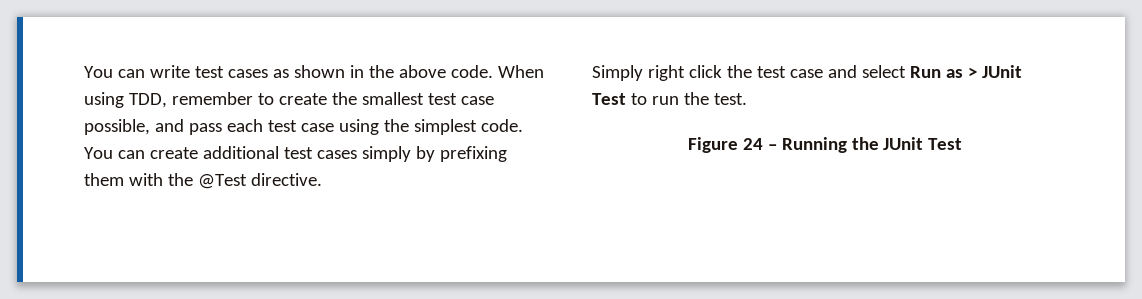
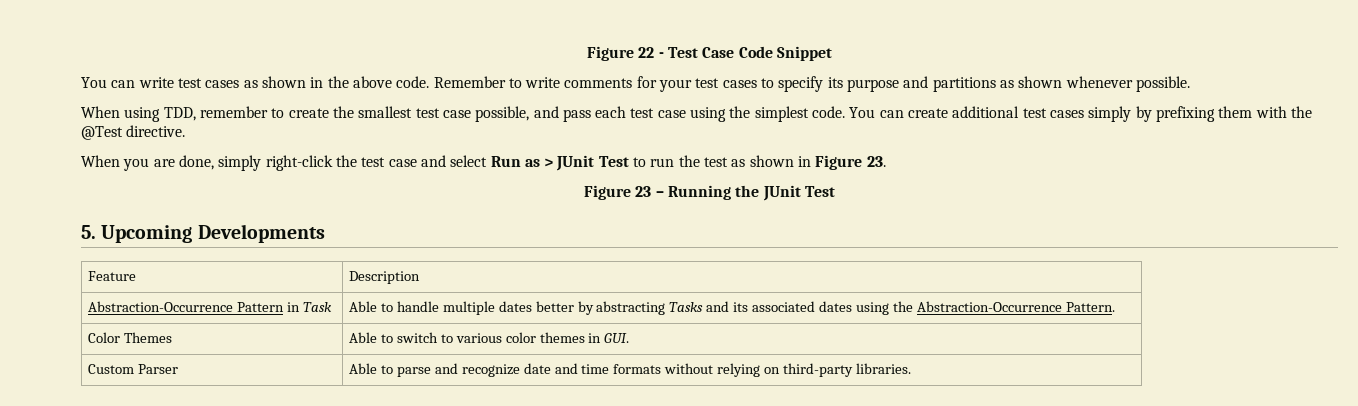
(84, 72) none -> [587,46,832,61] Figure 22 - Test Case Code Snippet //
(493, 71) none -> [433,76,1190,92] Remember to write comments for your test cases to specify its purpose and partitions as shown whenever possible. //
[592,65,722,81] Simply right click -> [81,155,333,171] When you are done, simply right-click
[713,93,747,105] [687,137,763,153] test. // Figure 24 -> [704,155,886,170] [584,185,652,200] test as shown in Figure 23. // Figure 23
(963, 144) none -> [81,224,325,243] [88,271,137,281] [349,271,421,284] [88,301,332,312] [349,301,1115,315] [88,332,172,343] [349,332,630,343] [88,364,178,374] [349,363,911,377] // 5. Upcoming Developments // Feature | Description // Abstraction-Occurrence Pattern in Task | Able to handle multiple dates better by abstracting Tasks and its associated dates using the Abstraction-Occurrence Pattern. // Color Themes | Able to switch to various color themes in GUI. // Custom Parser | Able to parse and recognize date and time formats without relying on third-party libraries.

